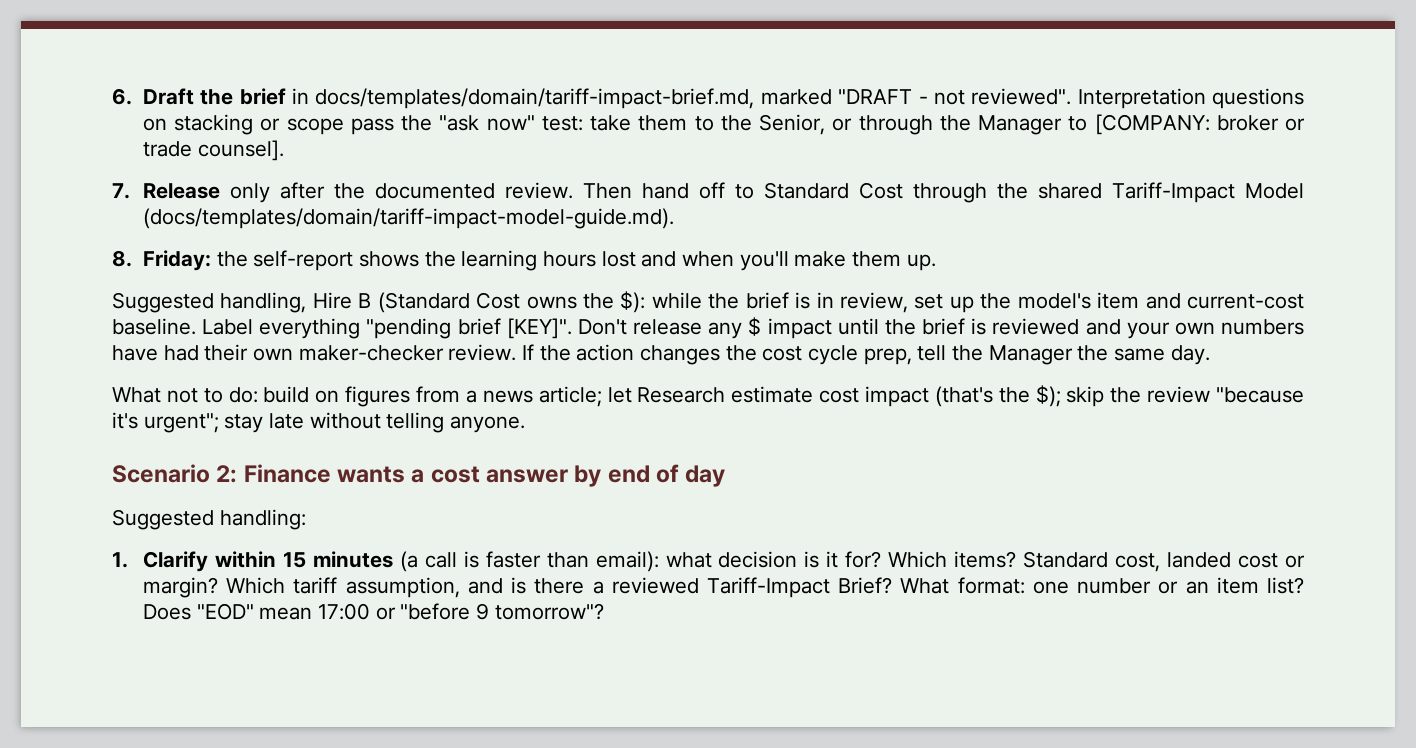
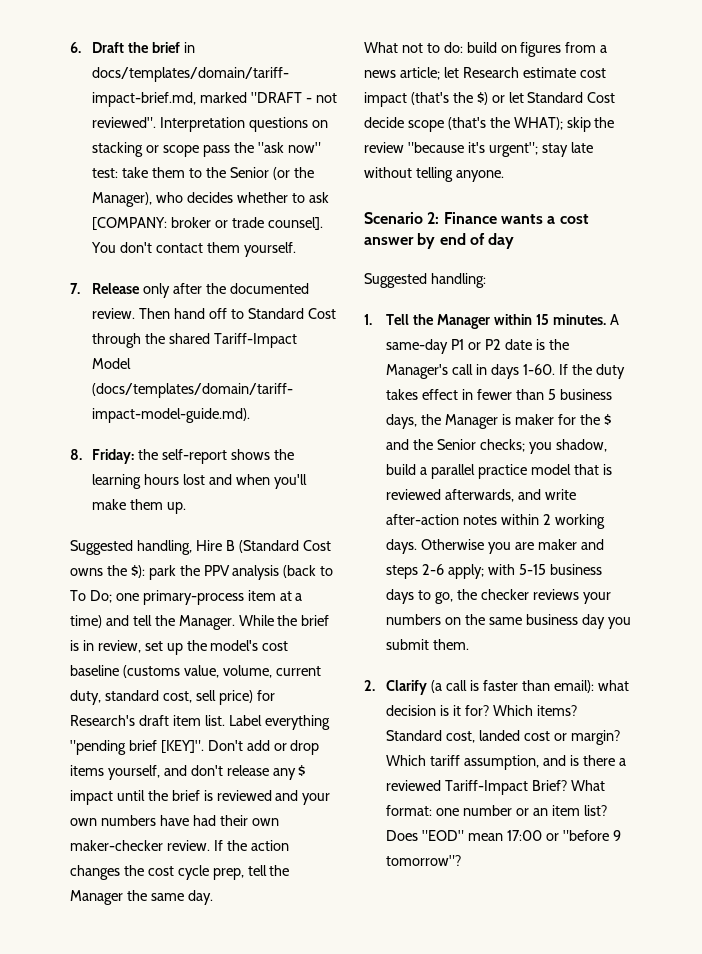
[759,114,1088,135] Senior, or through the Manager to -> [229,167,314,180] [92,192,329,207] Senior (or the Manager), who decides whether to ask
(284, 150) none -> [91,242,296,257] You don't contact them yourself.
[651,292,702,309] while -> [148,565,334,580] [70,590,303,605] [70,615,274,630] park the PPV analysis (back to To Do; one primary-process item at a time) and tell the Manager. While
[1097,292,1304,309] [112,318,196,335] item and current-cost baseline. -> [262,641,289,651] [70,665,321,678] [70,690,275,705] [70,715,225,726] cost baseline (customs value, volume, current duty, standard cost, sell price) for Research's draft item list.
(627, 327) none -> [246,740,320,755] [70,765,223,780] add or drop items yourself, and don't
[1035,385,1061,407] $); -> [476,92,616,105] [364,117,563,132] $) or let Standard Cost decide scope (that's the WHAT);
[142,551,393,572] Clarify within 15 minutes -> [386,314,619,329] [386,339,569,354] [386,364,625,379] [386,389,612,400] [386,414,611,429] [386,439,607,454] [386,464,612,479] [386,489,576,502] [386,514,605,529] [386,539,604,554] [386,564,602,579] [386,589,611,604] [386,614,631,629] [386,639,470,650] [364,680,428,695] Tell the Manager within 15 minutes. A same-day P1 or P2 date is the Manager's call in days 1-60. If the duty takes effect in fewer than 5 business days, the Manager is maker for the $ and the Senior checks; you shadow, build a parallel practice model that is reviewed afterwards, and write after-action notes within 2 working days. Otherwise you are maker and steps 2-6 apply; with 5-15 business days to go, the checker reviews your numbers on the same business day you submit them. // 2. Clarify

